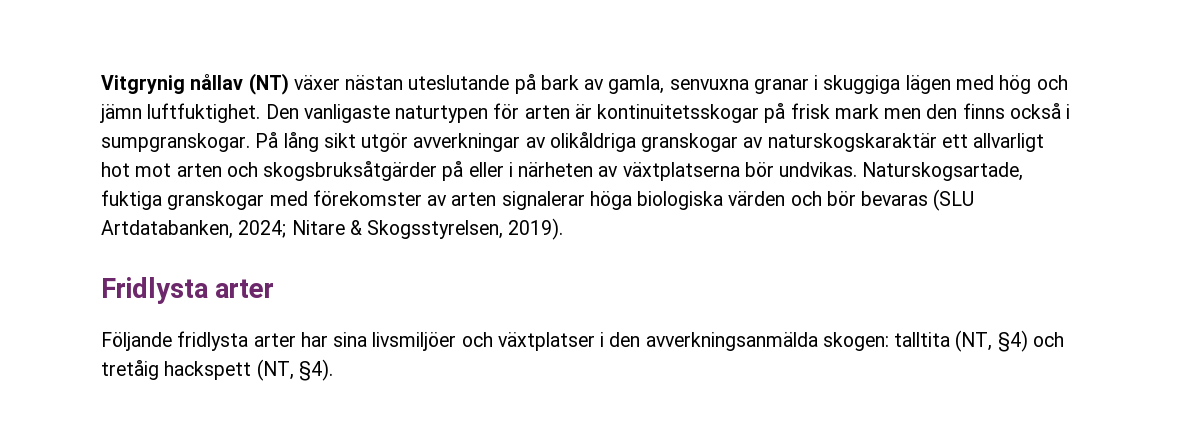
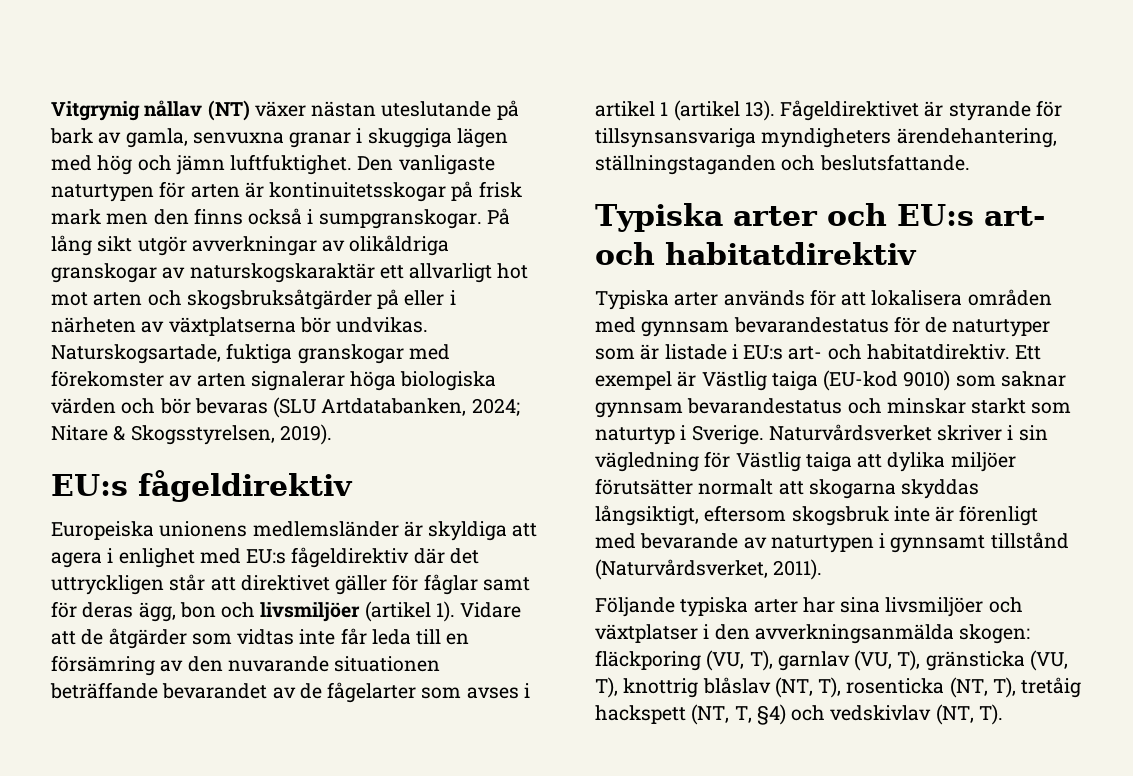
[101,277,275,304] Fridlysta arter -> [51,470,353,502] [51,521,538,541] [51,547,479,568] [51,574,530,595] [51,601,522,622] [51,628,470,649] [51,655,441,676] [50,682,530,703] [595,100,1062,121] [595,128,1057,148] [595,154,970,175] [595,203,1045,232] [595,242,917,265] [595,289,1052,310] [595,316,1051,337] [595,344,1042,360] [595,370,1066,391] [595,398,1072,418] [595,424,1048,445] [595,451,1016,472] [595,478,980,499] [595,505,1039,526] [595,532,1069,553] [595,559,823,580] EU:s fågeldirektiv // Europeiska unionens medlemsländer är skyldiga att agera i enlighet med EU:s fågeldirektiv där det uttryckligen står att direktivet gäller för fåglar samt för deras ägg, bon och livsmiljöer (artikel 1). Vidare att de åtgärder som vidtas inte får leda till en försämring av den nuvarande situationen beträffande bevarandet av de fågelarter som avses i artikel 1 (artikel 13). Fågeldirektivet är styrande för tillsynsansvariga myndigheters ärendehantering, ställningstaganden och beslutsfattande. // Typiska arter och EU:s art- och habitatdirektiv // Typiska arter används för att lokalisera områden med gynnsam bevarandestatus för de naturtyper som är listade i EU:s art- och habitatdirektiv. Ett exempel är Västlig taiga (EU-kod 9010) som saknar gynnsam bevarandestatus och minskar starkt som naturtyp i Sverige. Naturvårdsverket skriver i sin vägledning för Västlig taiga att dylika miljöer förutsätter normalt att skogarna skyddas långsiktigt, eftersom skogsbruk inte är förenligt med bevarande av naturtypen i gynnsamt tillstånd (Naturvårdsverket, 2011).
[177,331,249,351] fridlysta -> [680,597,749,617] typiska
[894,330,1064,352] [101,359,333,381] talltita (NT, §4) och tretåig hackspett (NT, §4). -> [595,650,1068,671] [595,677,1082,698] [595,704,1003,725] fläckporing (VU, T), garnlav (VU, T), gränsticka (VU, T), knottrig blåslav (NT, T), rosenticka (NT, T), tretåig hackspett (NT, T, §4) och vedskivlav (NT, T).

